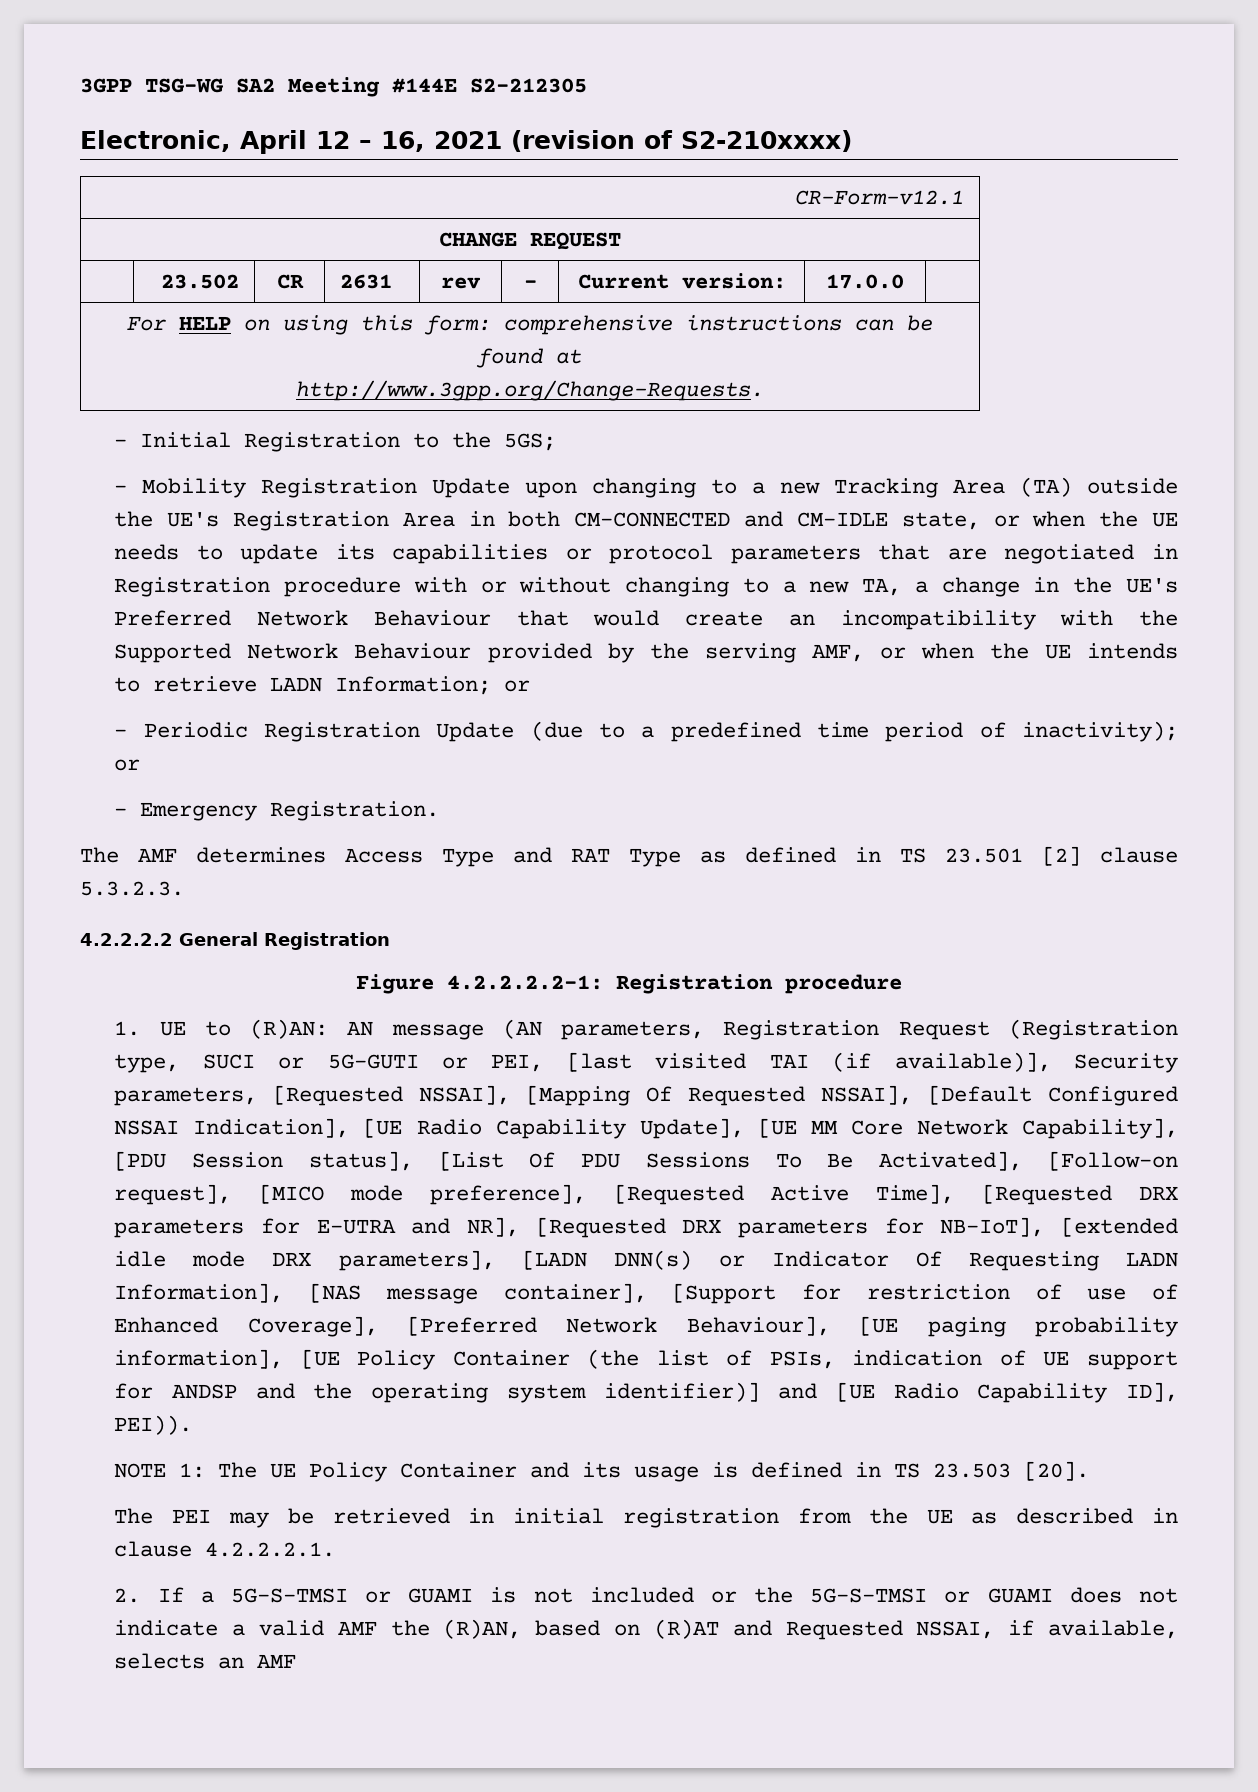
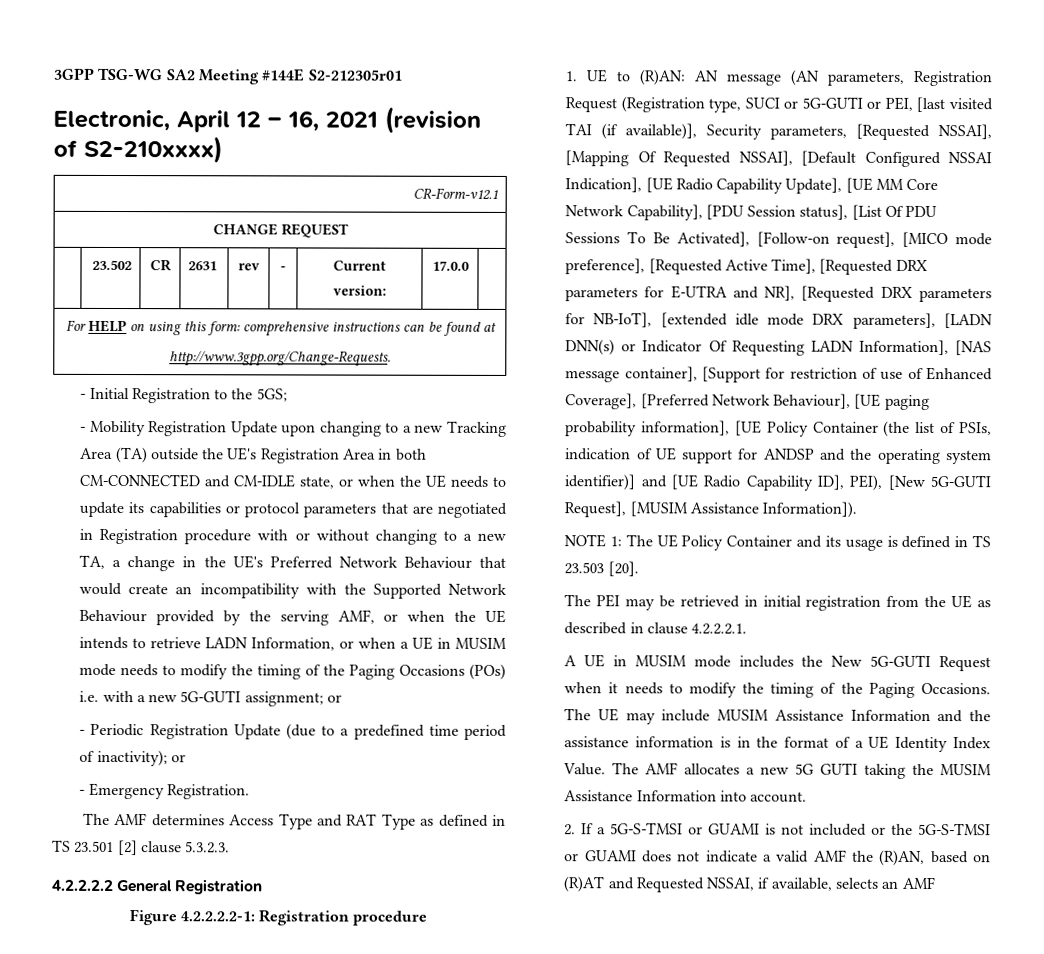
[470,78,587,93] S2-212305 -> [307,69,402,81] S2-212305r01
[335,676,492,695] Information; -> [251,636,507,651] [79,663,506,680] [79,690,324,707] Information, or when a UE in MUSIM mode needs to modify the timing of the Paging Occasions (POs) i.e. with a new 5G-GUTI assignment;
[114,1415,193,1435] PEI)). -> [849,474,992,491] [564,501,858,518] PEI), [New 5G-GUTI Request], [MUSIM Assistance Information]).
(336, 1549) none -> [564,654,991,672] [564,682,991,698] [564,708,991,725] [564,735,991,753] [563,762,992,779] [564,790,808,803] // A UE in MUSIM mode includes the New 5G-GUTI Request when it needs to modify the timing of the Paging Occasions. The UE may include MUSIM Assistance Information and the assistance information is in the format of a UE Identity Index Value. The AMF allocates a new 5G GUTI taking the MUSIM Assistance Information into account.

